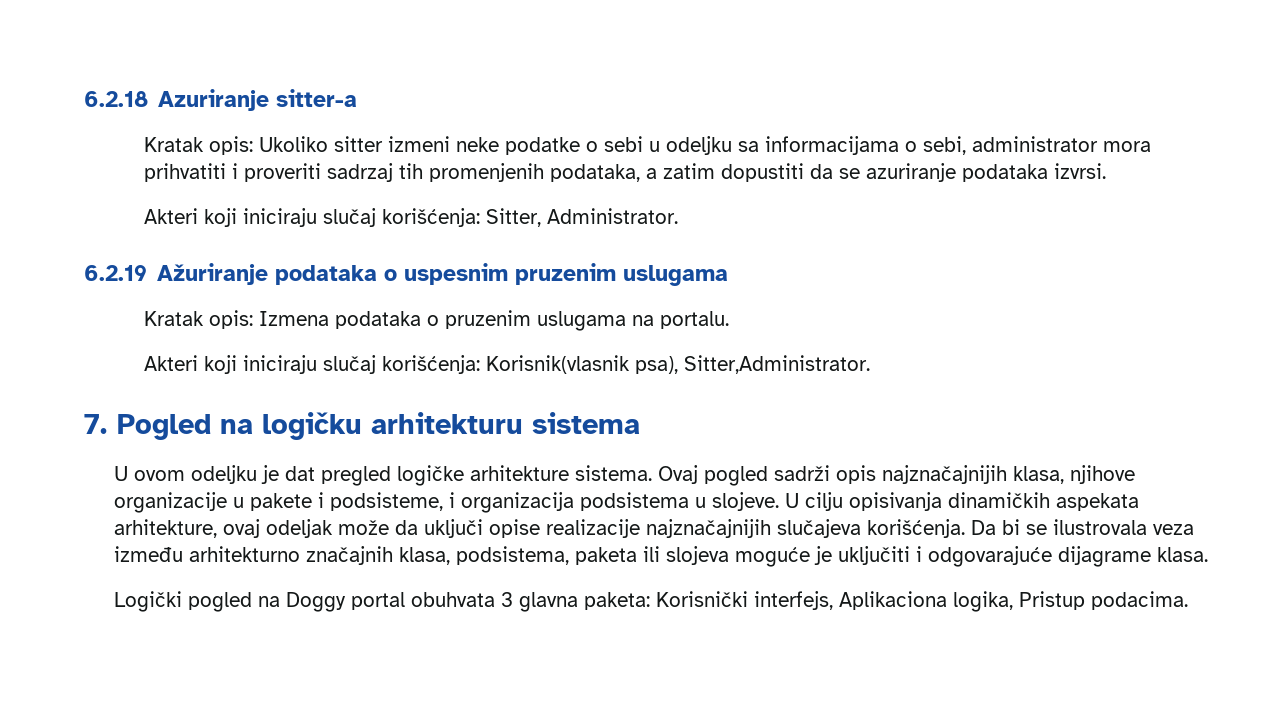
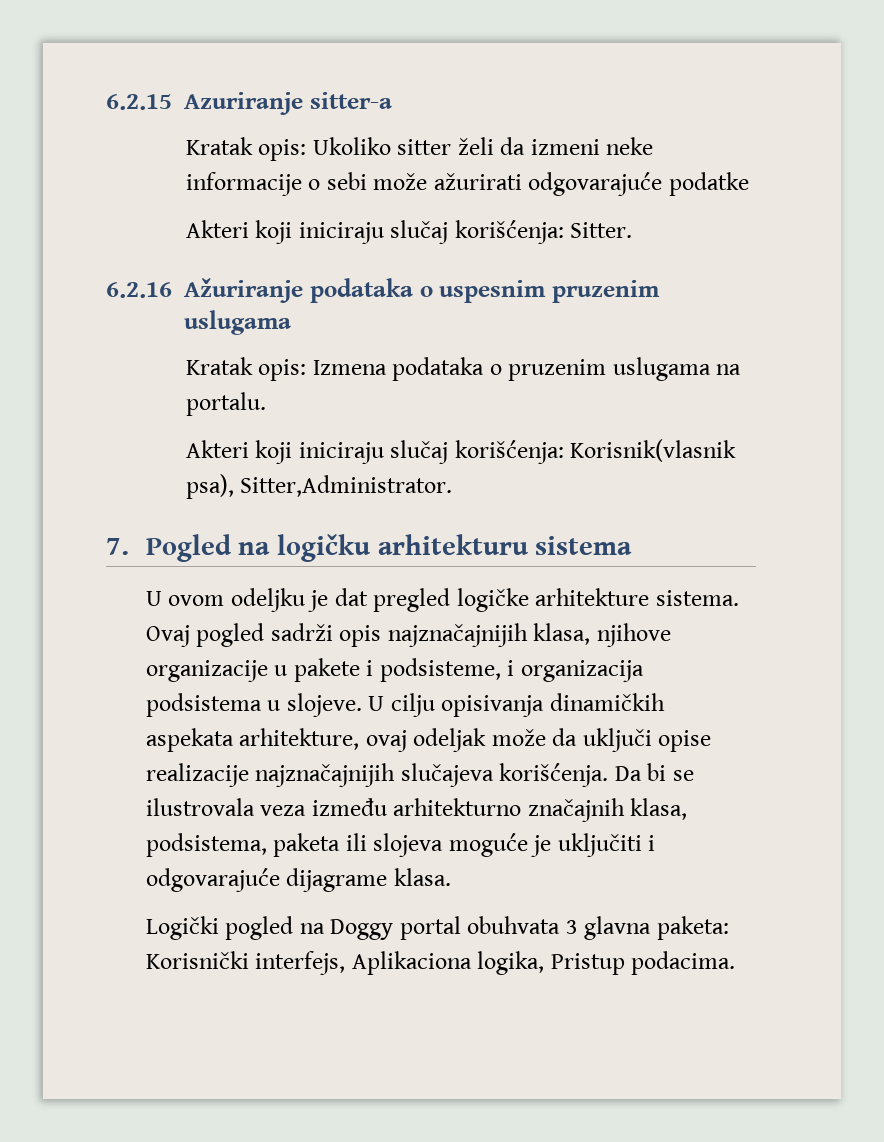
[84,91,148,107] 6.2.18 -> [106,94,172,110] 6.2.15
(383, 144) none -> [457,137,526,155] želi da
[504,137,580,155] podatke -> [185,172,302,196] informacije
[648,136,1151,155] [143,163,1106,182] [143,208,678,227] [84,265,147,281] u odeljku sa informacijama o sebi, administrator mora prihvatiti i proveriti sadrzaj tih promenjenih podataka, a zatim dopustiti da se azuriranje podataka izvrsi. // Akteri koji iniciraju slučaj korišćenja: Sitter, Administrator. // 6.2.19 -> [373,172,749,196] [185,220,633,244] [106,282,172,298] može ažurirati odgovarajuće podatke // Akteri koji iniciraju slučaj korišćenja: Sitter. // 6.2.16

